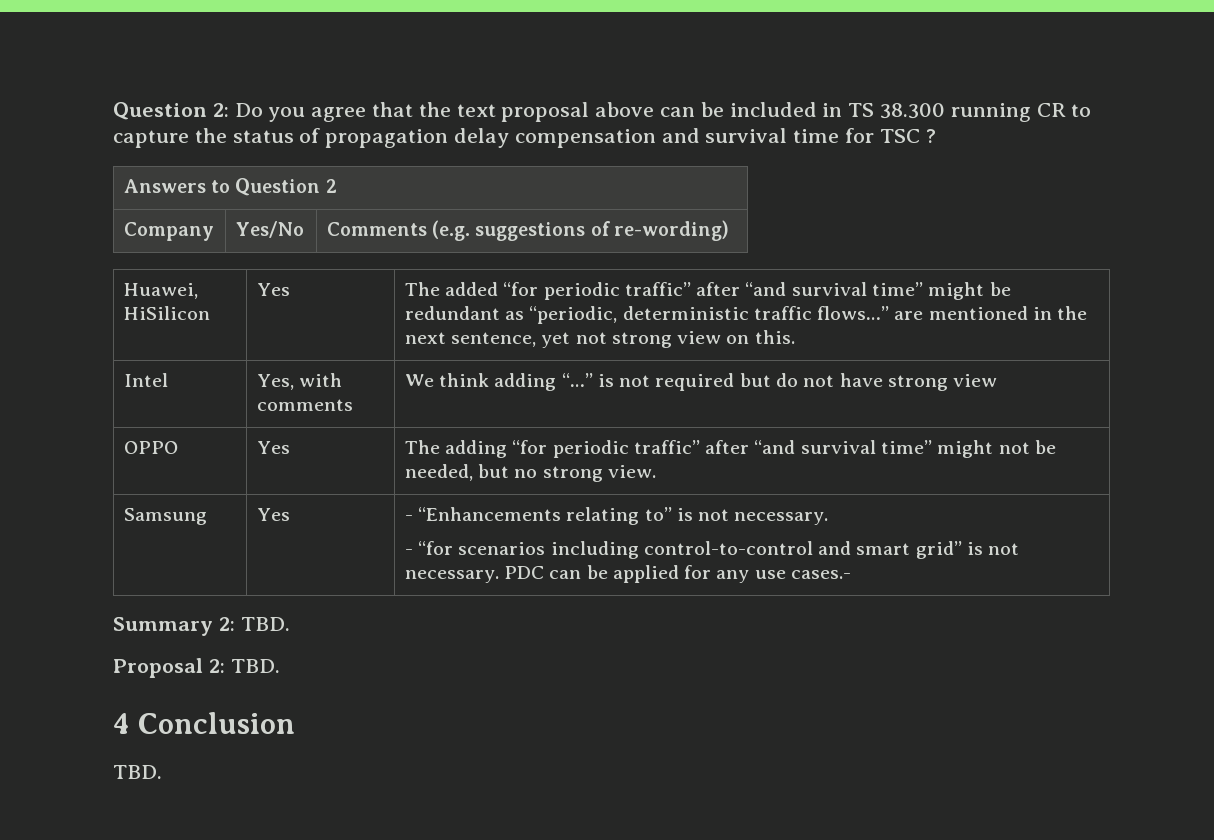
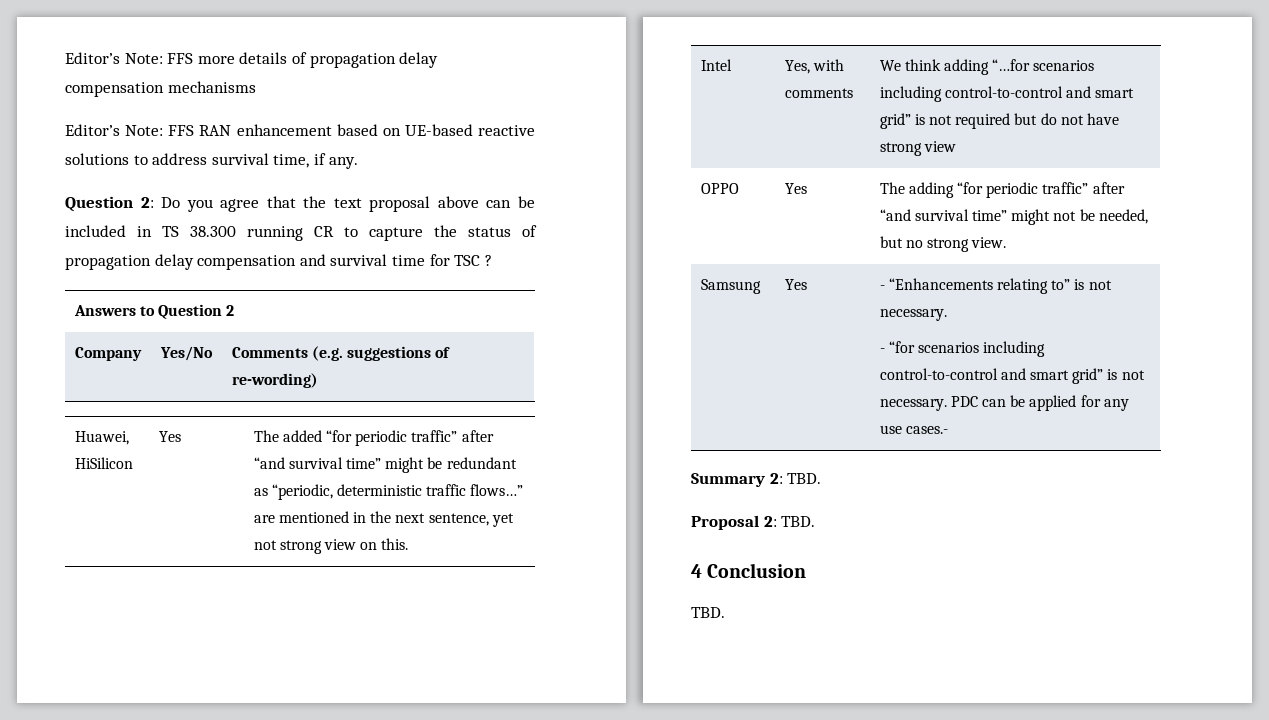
(113, 111) none -> [65,52,439,68] [65,81,256,97] [65,124,535,136] [65,153,358,169] Editor’s Note: FFS more details of propagation delay compensation mechanisms // Editor’s Note: FFS RAN enhancement based on UE-based reactive solutions to address survival time, if any. //
[561,373,593,387] “…” -> [992,59,1095,71] [879,86,1135,102] [879,113,911,129] “…for scenarios including control-to-control and smart grid”

